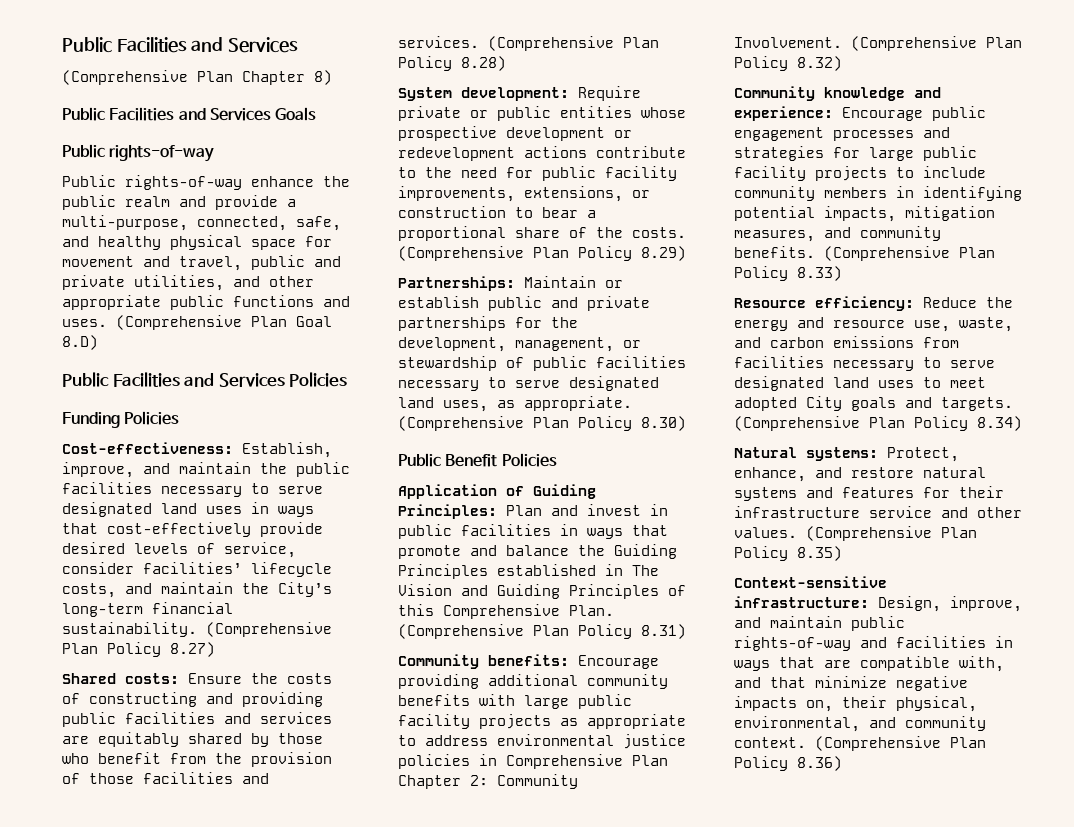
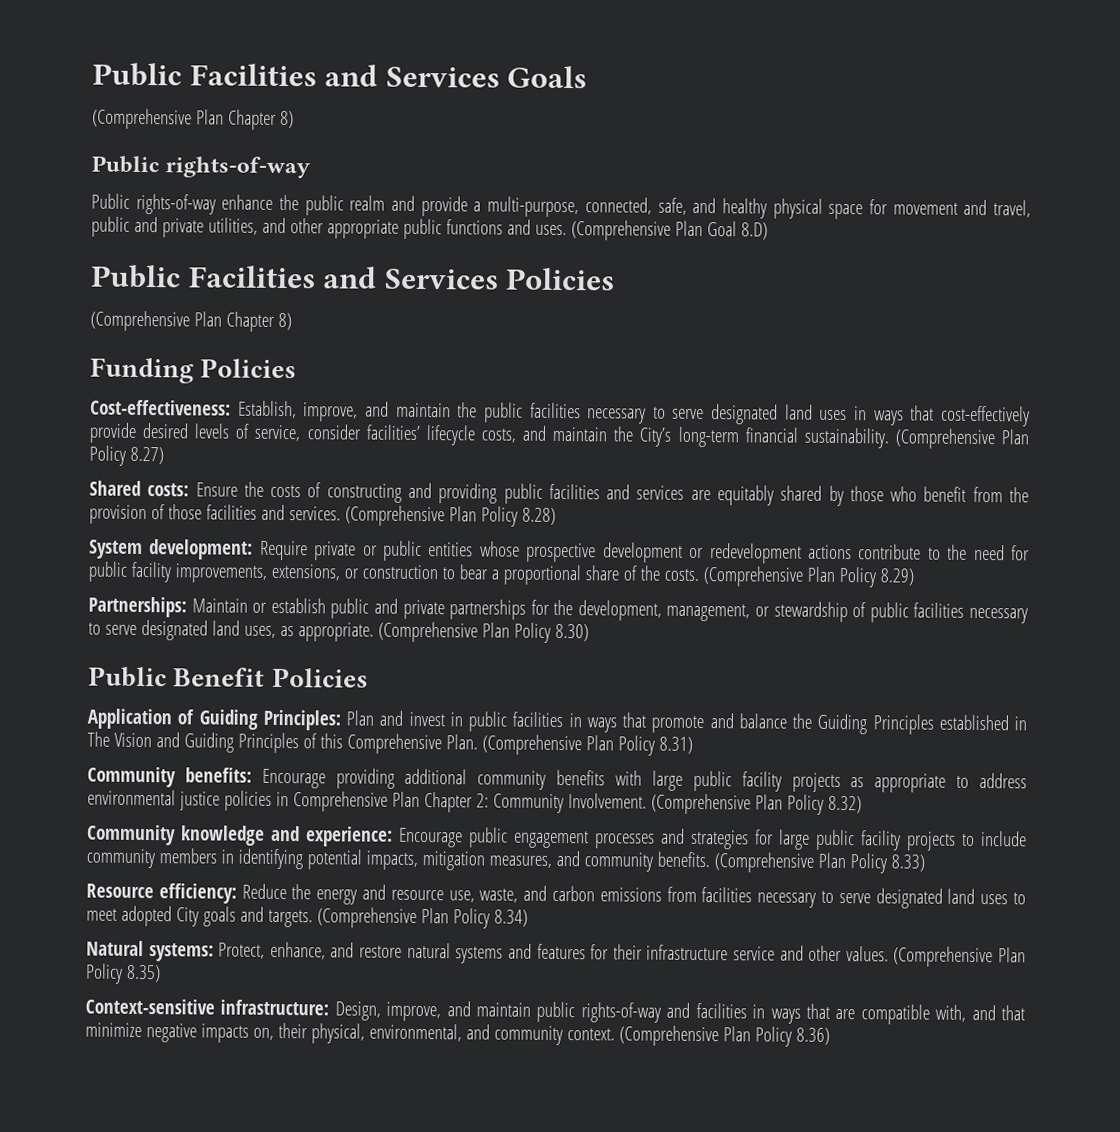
[62,37,299,53] [62,70,332,85] [62,107,317,121] Public Facilities and Services // (Comprehensive Plan Chapter 8) // Public Facilities and Services Goals -> [92,62,588,89] [92,108,294,130] Public Facilities and Services Goals // (Comprehensive Plan Chapter 8)
(348, 379) none -> [90,310,292,332] // (Comprehensive Plan Chapter 8)

